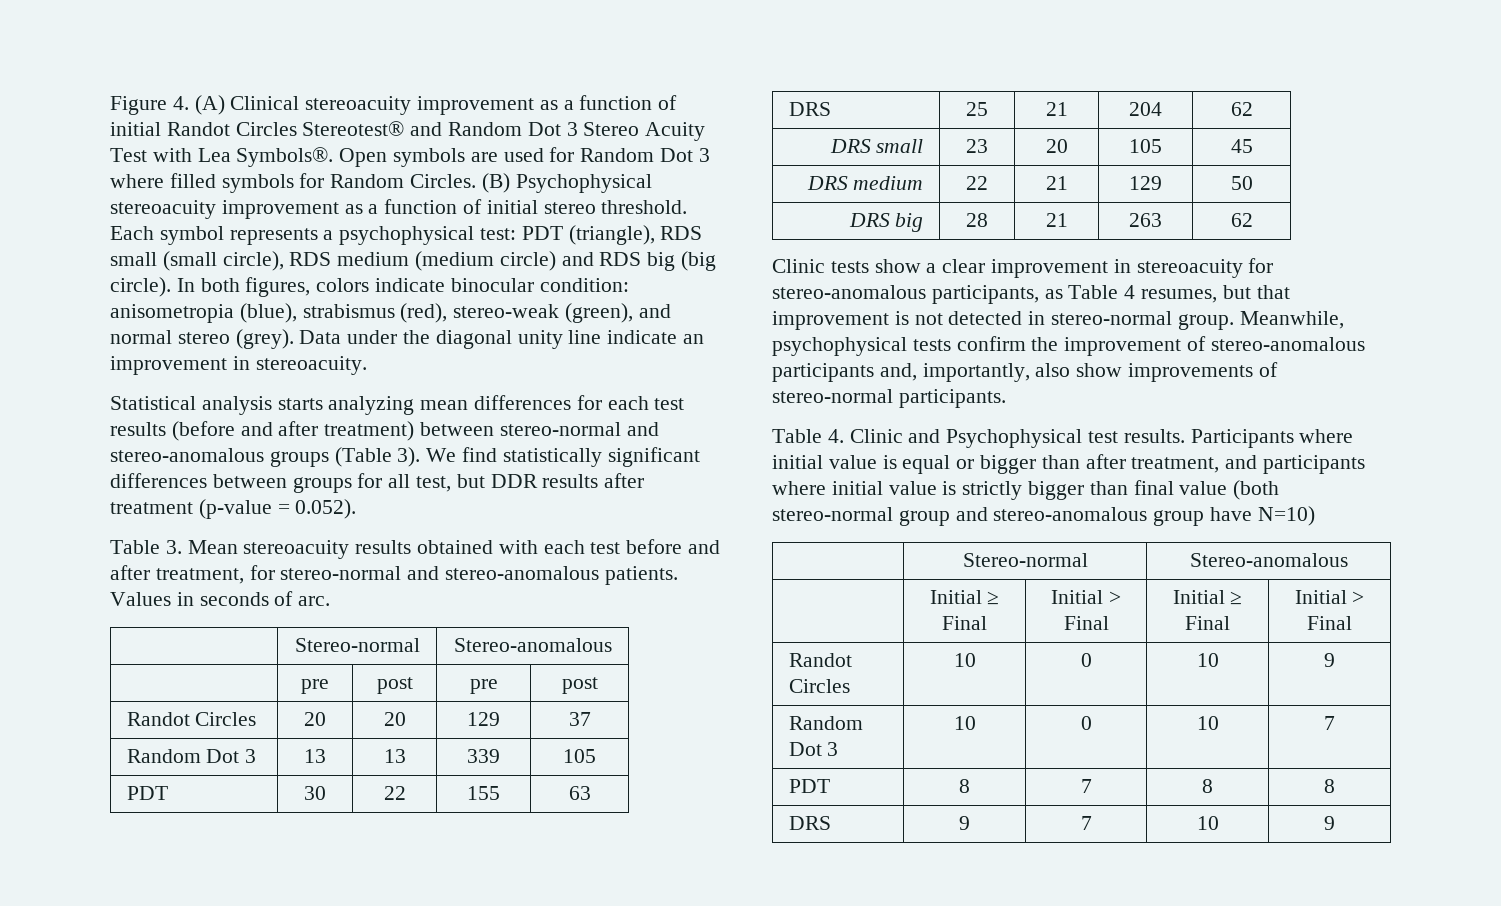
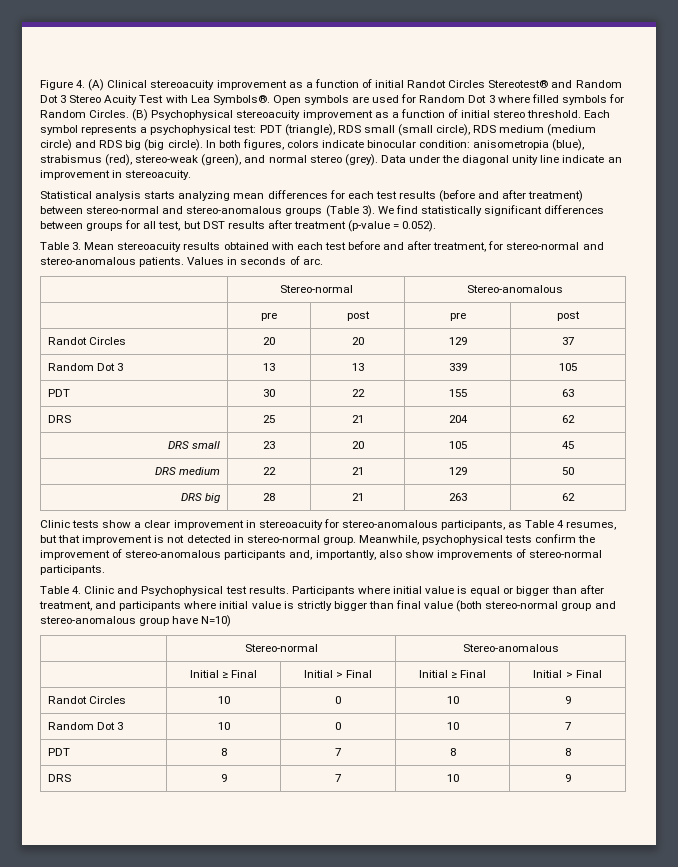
[490,474,538,488] DDR -> [202,221,225,229] DST

